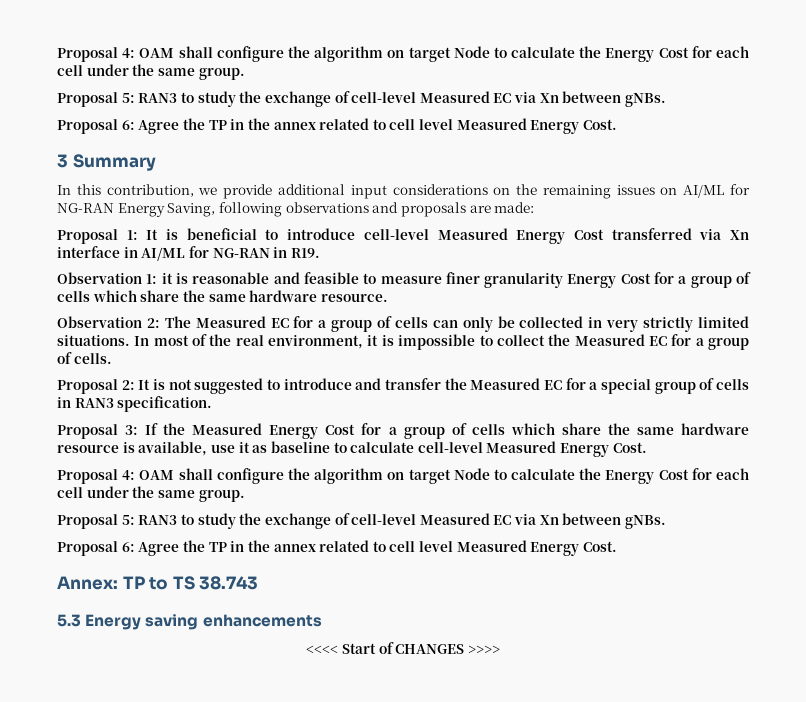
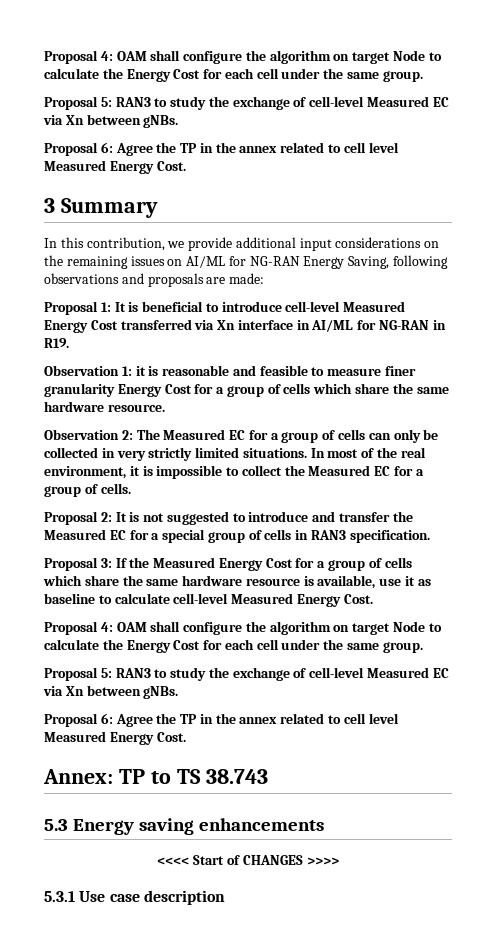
(500, 649) none -> [44,890,225,905] // 5.3.1 Use case description

